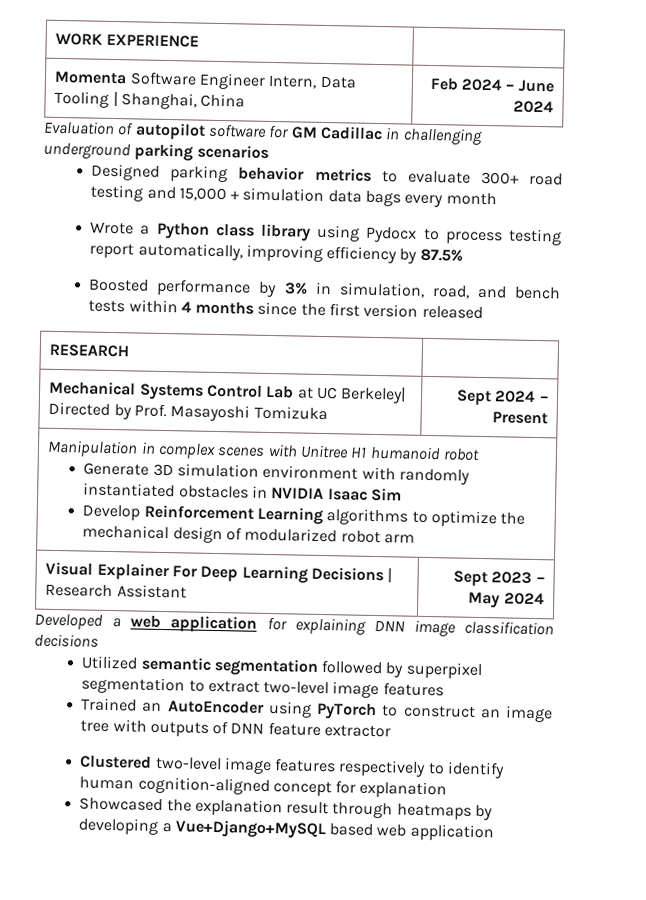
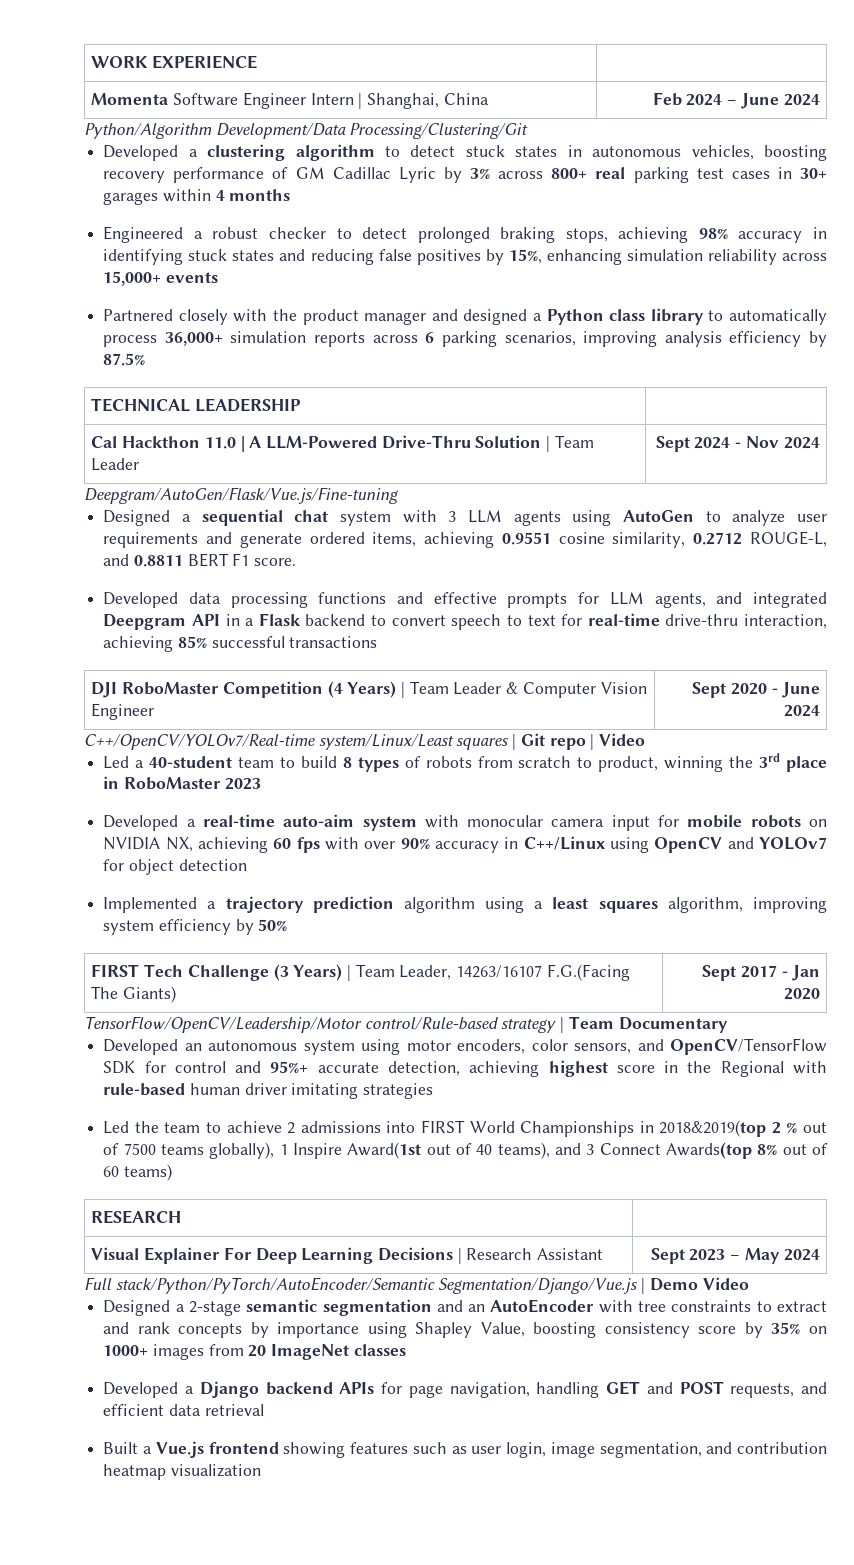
[268,74,357,89] [54,90,110,108] Intern, Data Tooling -> [310,93,354,105] Intern
[43,120,483,145] [43,142,269,162] [91,163,563,186] [90,184,497,208] [90,221,562,246] [89,242,463,264] [88,278,561,300] [88,299,483,319] [49,343,130,358] [49,380,407,404] [48,401,328,422] [456,389,549,406] [491,411,548,425] [47,439,480,461] [83,462,470,485] [83,482,402,502] [82,504,526,528] [82,524,415,544] Evaluation of autopilot software for GM Cadillac in challenging underground parking scenarios // Designed parking behavior metrics to evaluate 300+ road testing and 15,000 + simulation data bags every month // Wrote a Python class library using Pydocx to process testing report automatically, improving efficiency by 87.5% // Boosted performance by 3% in simulation, road, and bench tests within 4 months since the first version released // RESEARCH | // Mechanical Systems Control Lab at UC Berkeley| Directed by Prof. Masayoshi Tomizuka | Sept 2024 – Present // Manipulation in complex scenes with Unitree H1 humanoid robot // Generate 3D simulation environment with randomly instantiated obstacles in NVIDIA Isaac Sim // Develop Reinforcement Learning algorithms to optimize the mechanical design of modularized robot arm -> [84,123,529,139] [103,144,827,161] [103,167,828,183] [103,189,291,205] [103,226,827,243] [103,249,827,265] [103,271,218,286] [103,308,827,325] [103,331,828,347] [103,353,146,366] [91,398,302,412] [91,435,594,452] [91,458,140,471] [655,436,820,452] [84,487,398,504] [103,509,827,526] [103,531,827,548] [103,553,297,567] [103,592,827,608] [103,613,827,630] [103,636,378,652] [91,681,647,698] [91,703,155,720] [692,682,820,698] [783,705,820,717] [84,733,646,750] [103,753,827,772] [103,776,261,790] [103,814,827,831] [103,836,827,853] [103,859,247,875] [103,896,827,913] [103,919,288,935] [91,964,630,981] [91,986,177,1003] [702,965,820,981] [783,988,820,1000] [84,1016,728,1033] [103,1038,828,1055] [103,1060,828,1077] [103,1083,434,1099] [103,1120,828,1137] [103,1142,828,1159] [103,1164,172,1181] [91,1210,182,1224] Python/Algorithm Development/Data Processing/Clustering/Git // Developed a clustering algorithm to detect stuck states in autonomous vehicles, boosting recovery performance of GM Cadillac Lyric by 3% across 800+ real parking test cases in 30+ garages within 4 months // Engineered a robust checker to detect prolonged braking stops, achieving 98% accuracy in identifying stuck states and reducing false positives by 15%, enhancing simulation reliability across 15,000+ events // Partnered closely with the product manager and designed a Python class library to automatically process 36,000+ simulation reports across 6 parking scenarios, improving analysis efficiency by 87.5% // TECHNICAL LEADERSHIP | // Cal Hackthon 11.0 | A LLM-Powered Drive-Thru Solution | Team Leader | Sept 2024 - Nov 2024 // Deepgram/AutoGen/Flask/Vue.js/Fine-tuning // Designed a sequential chat system with 3 LLM agents using AutoGen to analyze user requirements and generate ordered items, achieving 0.9551 cosine similarity, 0.2712 ROUGE-L, and 0.8811 BERT F1 score. // Developed data processing functions and effective prompts for LLM agents, and integrated Deepgram API in a Flask backend to convert speech to text for real-time drive-thru interaction, achieving 85% successful transactions // DJI RoboMaster Competition (4 Years) | Team Leader & Computer Vision Engineer | Sept 2020 - June 2024 // C++/OpenCV/YOLOv7/Real-time system/Linux/Least squares | Git repo | Video // Led a 40-student team to build 8 types of robots from scratch to product, winning the 3rd place in RoboMaster 2023 // Developed a real-time auto-aim system with monocular camera input for mobile robots on NVIDIA NX, achieving 60 fps with over 90% accuracy in C++/Linux using OpenCV and YOLOv7 for object detection // Implemented a trajectory prediction algorithm using a least squares algorithm, improving system efficiency by 50% // FIRST Tech Challenge (3 Years) | Team Leader, 14263/16107 F.G.(Facing The Giants) | Sept 2017 - Jan 2020 // TensorFlow/OpenCV/Leadership/Motor control/Rule-based strategy | Team Documentary // Developed an autonomous system using motor encoders, color sensors, and OpenCV/TensorFlow SDK for control and 95%+ accurate detection, achieving highest score in the Regional with rule-based human driver imitating strategies // Led the team to achieve 2 admissions into FIRST World Championships in 2018&2019(top 2 % out of 7500 teams globally), 1 Inspire Award(1st out of 40 teams), and 3 Connect Awards(top 8% out of 60 teams) // RESEARCH |
[34,613,554,637] [34,633,99,648] [81,655,483,680] [81,676,444,699] [81,697,553,723] [80,719,392,738] [79,755,506,779] [79,776,448,799] [79,797,494,821] [78,817,494,842] Developed a web application for explaining DNN image classification decisions // Utilized semantic segmentation followed by superpixel segmentation to extract two-level image features // Trained an AutoEncoder using PyTorch to construct an image tree with outputs of DNN feature extractor // Clustered two-level image features respectively to identify human cognition-aligned concept for explanation // Showcased the explanation result through heatmaps by developing a Vue+Django+MySQL based web application -> [84,1277,749,1294] [103,1299,827,1316] [103,1322,827,1338] [103,1344,406,1360] [103,1381,827,1398] [103,1404,264,1416] [103,1441,827,1458] [103,1464,261,1480] Full stack/Python/PyTorch/AutoEncoder/Semantic Segmentation/Django/Vue.js | Demo Video // Designed a 2-stage semantic segmentation and an AutoEncoder with tree constraints to extract and rank concepts by importance using Shapley Value, boosting consistency score by 35% on 1000+ images from 20 ImageNet classes // Developed a Django backend APIs for page navigation, handling GET and POST requests, and efficient data retrieval // Built a Vue.js frontend showing features such as user login, image segmentation, and contribution heatmap visualization

